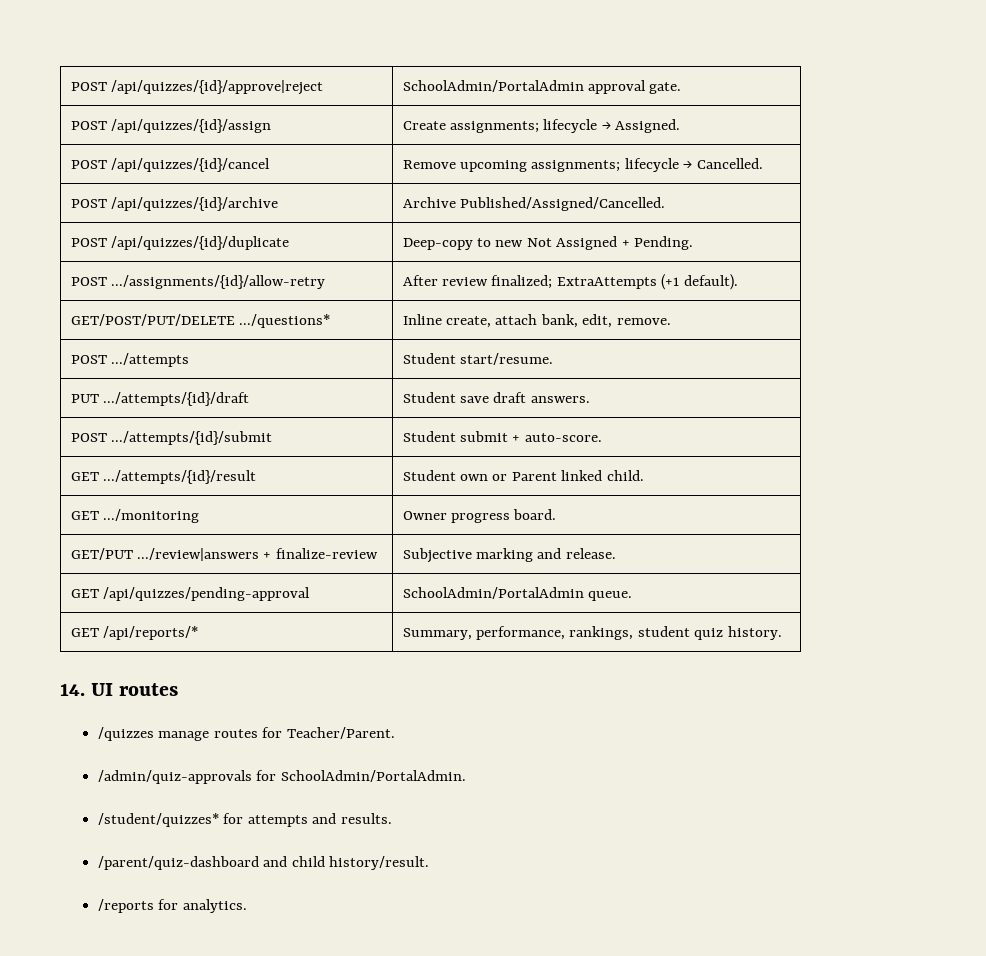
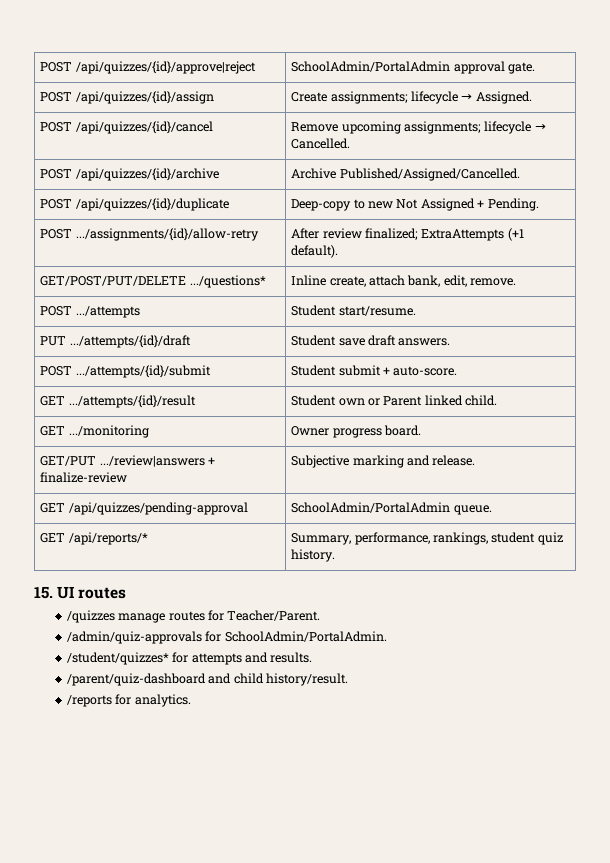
[60,683,85,696] 14. -> [34,586,53,599] 15.

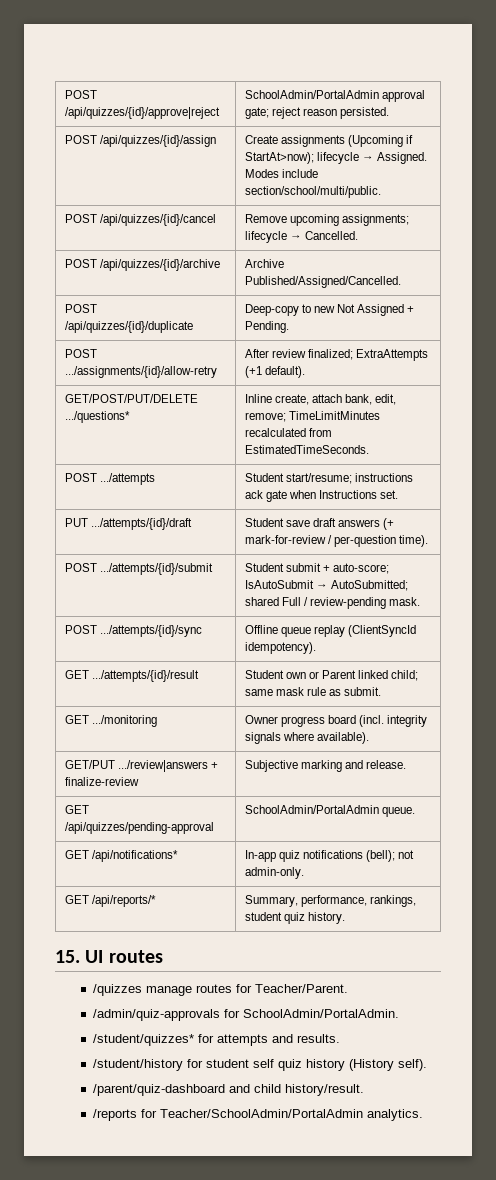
[508,62,536,74] gate. -> [244,107,390,119] gate; reject reason persisted.
[330,91,408,104] assignments; -> [281,135,414,147] [244,152,314,164] assignments (Upcoming if StartAt>now);
(532, 97) none -> [244,169,319,178] [244,186,381,198] Modes include section/school/multi/public.
[470,278,517,286] [40,306,140,318] [291,305,416,316] remove. // POST .../attempts | Student start/resume. -> [244,411,381,422] [244,428,333,437] [244,445,369,454] [64,473,156,485] [244,473,414,484] [244,490,399,502] remove; TimeLimitMinutes recalculated from EstimatedTimeSeconds. // POST .../attempts | Student start/resume; instructions ack gate when Instructions set.
[398,338,451,346] answers. -> [338,518,395,530] [244,535,429,547] answers (+ mark-for-review / per-question time).
[393,366,458,376] auto-score. -> [333,563,390,574] [244,580,409,591] [244,597,421,609] [64,625,203,637] [244,625,417,637] [244,642,316,654] auto-score; IsAutoSubmit → AutoSubmitted; shared Full / review-pending mask. // POST .../attempts/{id}/sync | Offline queue replay (ClientSyncId idempotency).
[465,395,498,406] [40,425,149,438] [291,425,422,438] child. // GET .../monitoring | Owner progress board. -> [391,670,419,681] [244,687,382,696] [64,715,158,727] [244,715,428,727] [244,732,370,744] child; same mask rule as submit. // GET .../monitoring | Owner progress board (incl. integrity signals where available).
(492, 510) none -> [64,850,179,862] [244,850,415,862] [244,867,304,879] // GET /api/notifications* | In-app quiz notifications (bell); not admin-only.
(313, 657) none -> [93,1059,428,1071] // /student/history for student self quiz history (History self).
(132, 699) none -> [160,1109,364,1118] Teacher/SchoolAdmin/PortalAdmin

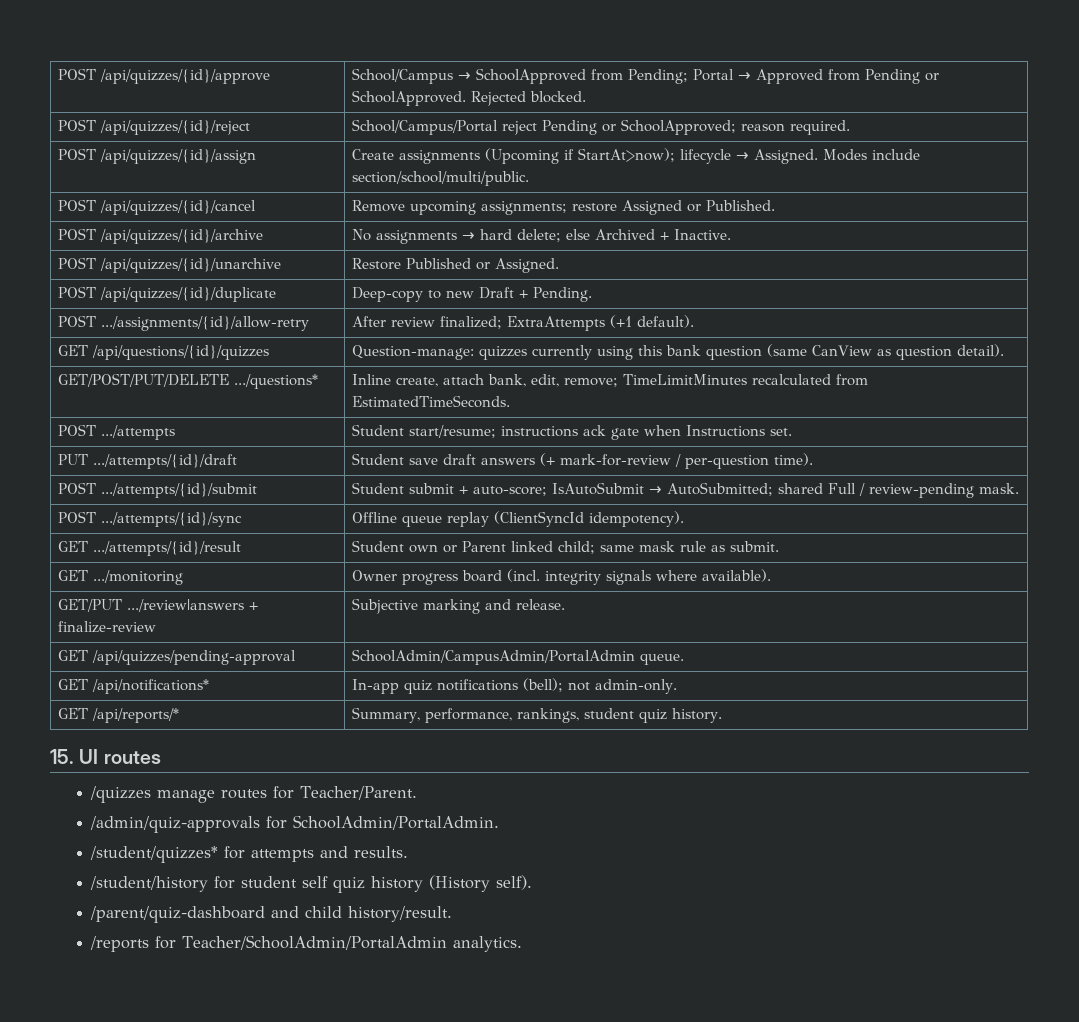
[64,90,97,99] [64,107,220,119] [244,90,426,102] [244,107,390,119] POST /api/quizzes/{id}/approve|reject | SchoolAdmin/PortalAdmin approval gate; reject reason persisted. -> [57,68,270,84] [351,68,939,84] [351,90,586,106] [57,119,250,135] [351,119,850,135] POST /api/quizzes/{id}/approve | School/Campus → SchoolApproved from Pending; Portal → Approved from Pending or SchoolApproved. Rejected blocked. // POST /api/quizzes/{id}/reject | School/Campus/Portal reject Pending or SchoolApproved; reason required.
[244,231,359,243] [64,259,221,271] [244,259,284,268] [244,276,401,288] lifecycle → Cancelled. // POST /api/quizzes/{id}/archive | Archive Published/Assigned/Cancelled. -> [571,200,775,215] [57,228,263,244] [351,229,731,244] [57,257,281,273] [351,258,559,273] restore Assigned or Published. // POST /api/quizzes/{id}/archive | No assignments → hard delete; else Archived + Inactive. // POST /api/quizzes/{id}/unarchive | Restore Published or Assigned.
[337,304,405,316] Not Assigned -> [478,287,514,299] Draft
(306, 372) none -> [57,345,269,360] [351,344,1004,360] // GET /api/questions/{id}/quizzes | Question-manage: quizzes currently using this bank question (same CanView as question detail).
[244,805,379,814] SchoolAdmin/PortalAdmin -> [351,649,635,665] SchoolAdmin/CampusAdmin/PortalAdmin

